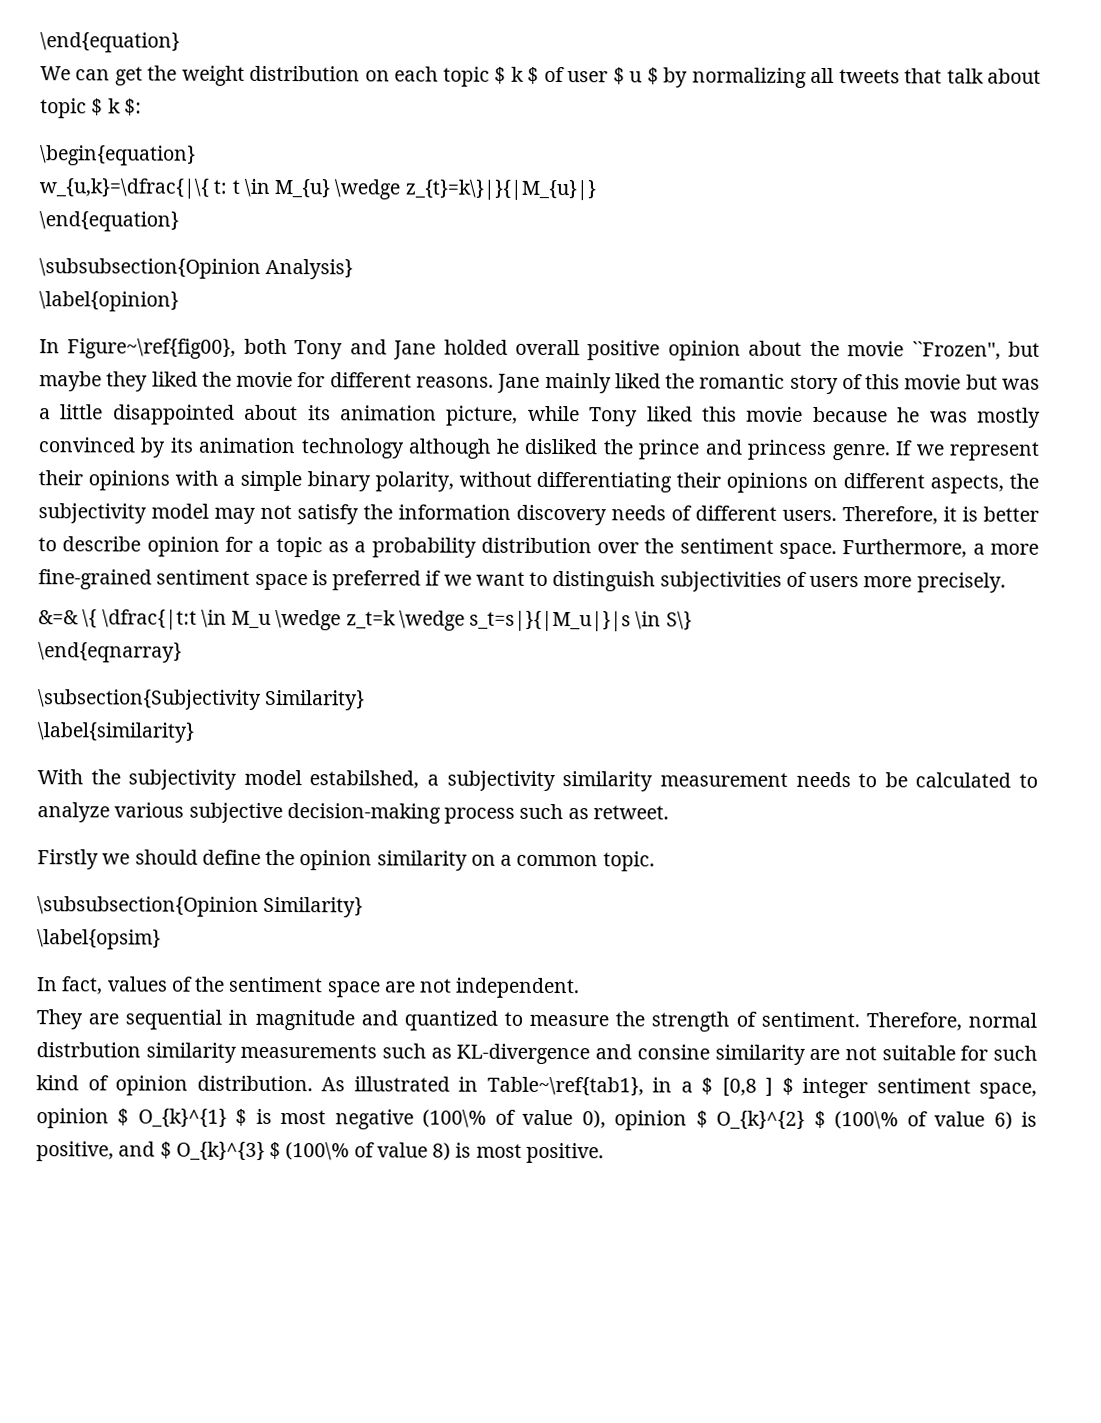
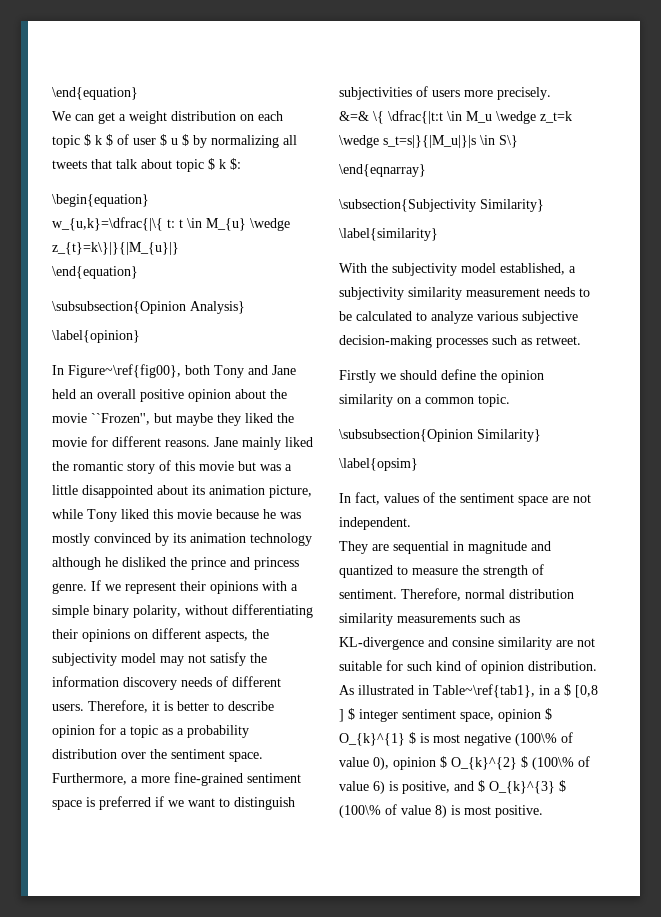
[147,65,178,81] the -> [119,114,126,121] a
[443,339,508,355] holded -> [52,389,93,399] held an
[309,770,420,789] estabilshed, -> [500,263,565,275] established,
[444,807,516,824] process -> [436,338,488,348] processes
[36,1042,141,1058] distrbution -> [509,589,574,599] distribution

